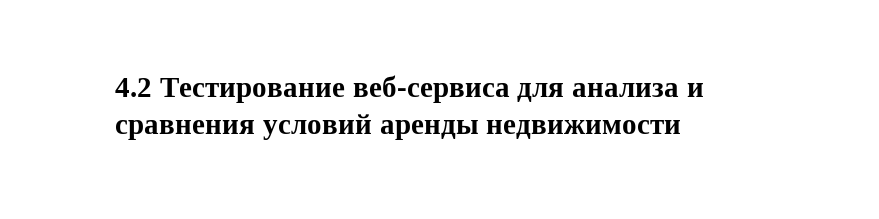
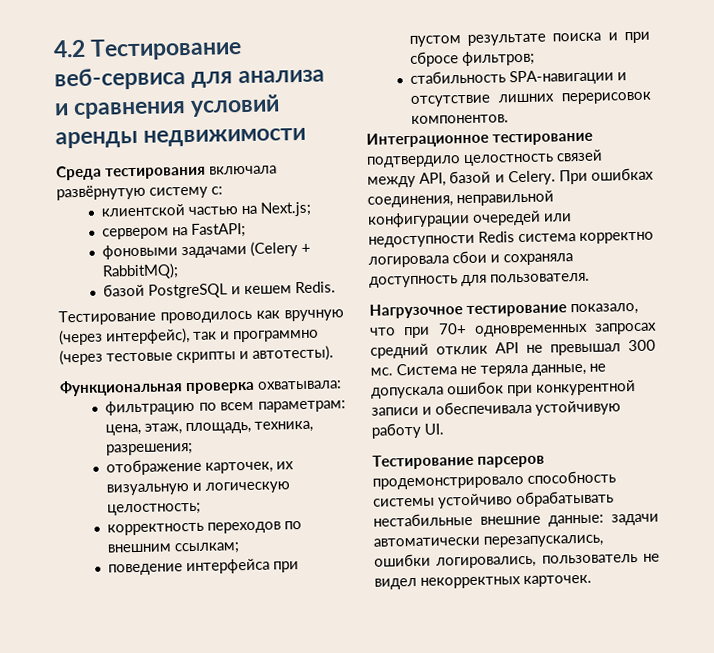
(682, 129) none -> [56,165,277,181] [56,184,223,201] [100,201,312,217] [101,222,246,240] [101,241,311,260] [101,263,179,280] [102,281,336,299] [58,309,344,326] [59,328,319,346] [59,345,334,366] [59,379,342,397] [104,399,346,416] [104,420,313,436] [105,442,193,456] [105,458,294,476] [105,481,290,496] [106,502,201,516] [106,521,302,536] [106,542,240,555] [107,558,299,576] [408,31,650,48] [409,50,535,68] [409,69,627,86] [409,91,652,108] [410,114,509,125] [366,131,593,148] [366,149,603,168] [367,167,654,188] [367,190,554,208] [367,210,572,228] [368,231,654,248] [368,250,573,268] [369,272,590,288] [369,302,638,319] [370,322,657,339] [370,339,656,359] [370,363,606,377] [371,380,636,399] [371,400,621,416] [371,422,444,439] [372,453,545,470] [372,470,616,490] [373,490,614,509] [373,512,659,527] [373,534,603,548] [374,553,660,569] [374,574,592,590] // Среда тестирования включала развёрнутую систему с: // клиентской частью на Next.js; // сервером на FastAPI; // фоновыми задачами (Celery + RabbitMQ); // базой PostgreSQL и кешем Redis. // Тестирование проводилось как вручную (через интерфейс), так и программно (через тестовые скрипты и автотесты). // Функциональная проверка охватывала: // фильтрацию по всем параметрам: цена, этаж, площадь, техника, разрешения; // отображение карточек, их визуальную и логическую целостность; // корректность переходов по внешним ссылкам; // поведение интерфейса при пустом результате поиска и при сбросе фильтров; // стабильность SPA-навигации и отсутствие лишних перерисовок компонентов. // Интеграционное тестирование подтвердило целостность связей между API, базой и Celery. При ошибках соединения, неправильной конфигурации очередей или недоступности Redis система корректно логировала сбои и сохраняла доступность для пользователя. // Нагрузочное тестирование показало, что при 70+ одновременных запросах средний отклик API не превышал 300 мс. Система не теряла данные, не допускала ошибок при конкурентной записи и обеспечивала устойчивую работу UI. // Тестирование парсеров продемонстрировало способность системы устойчиво обрабатывать нестабильные внешние данные: задачи автоматически перезапускались, ошибки логировались, пользователь не видел некорректных карточек.

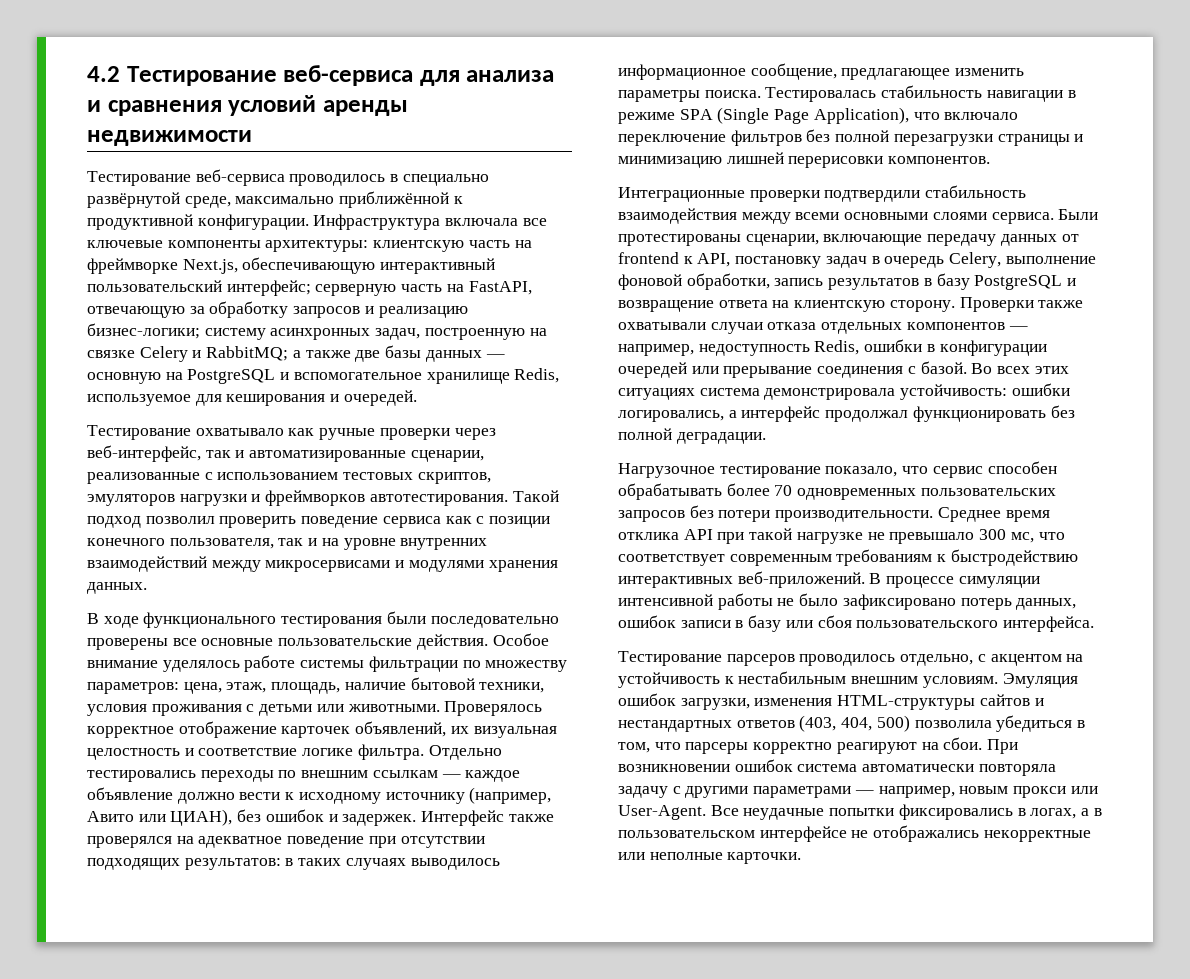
[56,165,277,181] [56,184,223,201] [100,201,312,217] [101,222,246,240] [101,241,311,260] [101,263,179,280] [102,281,336,299] [58,309,344,326] [59,328,319,346] [59,345,334,366] [59,379,342,397] [104,399,346,416] [104,420,313,436] [105,442,193,456] [105,458,294,476] [105,481,290,496] [106,502,201,516] [106,521,302,536] [106,542,240,555] [107,558,299,576] [408,31,650,48] [409,50,535,68] [409,69,627,86] [409,91,652,108] [410,114,509,125] [366,131,593,148] [366,149,603,168] [367,167,654,188] [367,190,554,208] [367,210,572,228] [368,231,654,248] [368,250,573,268] [369,272,590,288] [369,302,638,319] [370,322,657,339] [370,339,656,359] [370,363,606,377] [371,380,636,399] [371,400,621,416] [371,422,444,439] [372,453,545,470] [372,470,616,490] [373,490,614,509] [373,512,659,527] [373,534,603,548] [374,553,660,569] [374,574,592,590] Среда тестирования включала развёрнутую систему с: // клиентской частью на Next.js; // сервером на FastAPI; // фоновыми задачами (Celery + RabbitMQ); // базой PostgreSQL и кешем Redis. // Тестирование проводилось как вручную (через интерфейс), так и программно (через тестовые скрипты и автотесты). // Функциональная проверка охватывала: // фильтрацию по всем параметрам: цена, этаж, площадь, техника, разрешения; // отображение карточек, их визуальную и логическую целостность; // корректность переходов по внешним ссылкам; // поведение интерфейса при пустом результате поиска и при сбросе фильтров; // стабильность SPA-навигации и отсутствие лишних перерисовок компонентов. // Интеграционное тестирование подтвердило целостность связей между API, базой и Celery. При ошибках соединения, неправильной конфигурации очередей или недоступности Redis система корректно логировала сбои и сохраняла доступность для пользователя. // Нагрузочное тестирование показало, что при 70+ одновременных запросах средний отклик API не превышал 300 мс. Система не теряла данные, не допускала ошибок при конкурентной записи и обеспечивала устойчивую работу UI. // Тестирование парсеров продемонстрировало способность системы устойчиво обрабатывать нестабильные внешние данные: задачи автоматически перезапускались, ошибки логировались, пользователь не видел некорректных карточек. -> [87,169,489,186] [87,191,463,208] [87,214,547,230] [87,240,532,252] [87,257,496,274] [87,280,532,296] [87,301,468,318] [87,323,547,340] [87,345,505,362] [87,368,560,384] [87,390,417,406] [87,425,496,440] [87,445,484,462] [87,472,491,484] [87,490,559,506] [87,516,551,528] [87,538,488,550] [87,556,558,572] [87,582,147,594] [87,611,559,628] [87,633,549,650] [87,655,568,672] [87,677,545,694] [87,701,543,716] [87,721,557,738] [87,744,502,760] [87,770,521,782] [87,787,552,804] [87,809,554,826] [87,836,485,848] [87,858,500,870] [618,63,1025,80] [618,85,1076,102] [618,107,1019,124] [618,129,1084,146] [618,152,991,168] [618,185,1027,202] [618,208,1099,224] [618,234,1079,246] [618,252,1096,268] [618,273,1077,290] [618,297,1084,312] [618,322,1028,334] [618,339,1047,356] [618,361,1069,378] [618,383,1070,400] [618,405,1075,422] [618,428,766,444] [618,461,1057,478] [618,483,1056,500] [618,505,1050,522] [618,528,1065,544] [618,549,1078,566] [618,571,1040,588] [618,593,1077,610] [618,615,1095,632] [618,651,1084,666] [618,671,1078,688] [618,693,1044,710] [618,715,1086,732] [618,737,1019,754] [618,759,1056,776] [618,786,1098,798] [618,804,1102,820] [618,825,1091,842] [618,852,802,864] Тестирование веб-сервиса проводилось в специально развёрнутой среде, максимально приближённой к продуктивной конфигурации. Инфраструктура включала все ключевые компоненты архитектуры: клиентскую часть на фреймворке Next.js, обеспечивающую интерактивный пользовательский интерфейс; серверную часть на FastAPI, отвечающую за обработку запросов и реализацию бизнес-логики; систему асинхронных задач, построенную на связке Celery и RabbitMQ; а также две базы данных — основную на PostgreSQL и вспомогательное хранилище Redis, используемое для кеширования и очередей. // Тестирование охватывало как ручные проверки через веб-интерфейс, так и автоматизированные сценарии, реализованные с использованием тестовых скриптов, эмуляторов нагрузки и фреймворков автотестирования. Такой подход позволил проверить поведение сервиса как с позиции конечного пользователя, так и на уровне внутренних взаимодействий между микросервисами и модулями хранения данных. // В ходе функционального тестирования были последовательно проверены все основные пользовательские действия. Особое внимание уделялось работе системы фильтрации по множеству параметров: цена, этаж, площадь, наличие бытовой техники, условия проживания с детьми или животными. Проверялось корректное отображение карточек объявлений, их визуальная целостность и соответствие логике фильтра. Отдельно тестировались переходы по внешним ссылкам — каждое объявление должно вести к исходному источнику (например, Авито или ЦИАН), без ошибок и задержек. Интерфейс также проверялся на адекватное поведение при отсутствии подходящих результатов: в таких случаях выводилось информационное сообщение, предлагающее изменить параметры поиска. Тестировалась стабильность навигации в режиме SPA (Single Page Application), что включало переключение фильтров без полной перезагрузки страницы и минимизацию лишней перерисовки компонентов. // Интеграционные проверки подтвердили стабильность взаимодействия между всеми основными слоями сервиса. Были протестированы сценарии, включающие передачу данных от frontend к API, постановку задач в очередь Celery, выполнение фоновой обработки, запись результатов в базу PostgreSQL и возвращение ответа на клиентскую сторону. Проверки также охватывали случаи отказа отдельных компонентов — например, недоступность Redis, ошибки в конфигурации очередей или прерывание соединения с базой. Во всех этих ситуациях система демонстрировала устойчивость: ошибки логировались, а интерфейс продолжал функционировать без полной деградации. // Нагрузочное тестирование показало, что сервис способен обрабатывать более 70 одновременных пользовательских запросов без потери производительности. Среднее время отклика API при такой нагрузке не превышало 300 мс, что соответствует современным требованиям к быстродействию интерактивных веб-приложений. В процессе симуляции интенсивной работы не было зафиксировано потерь данных, ошибок записи в базу или сбоя пользовательского интерфейса. // Тестирование парсеров проводилось отдельно, с акцентом на устойчивость к нестабильным внешним условиям. Эмуляция ошибок загрузки, изменения HTML-структуры сайтов и нестандартных ответов (403, 404, 500) позволила убедиться в том, что парсеры корректно реагируют на сбои. При возникновении ошибок система автоматически повторяла задачу с другими параметрами — например, новым прокси или User-Agent. Все неудачные попытки фиксировались в логах, а в пользовательском интерфейсе не отображались некорректные или неполные карточки.

